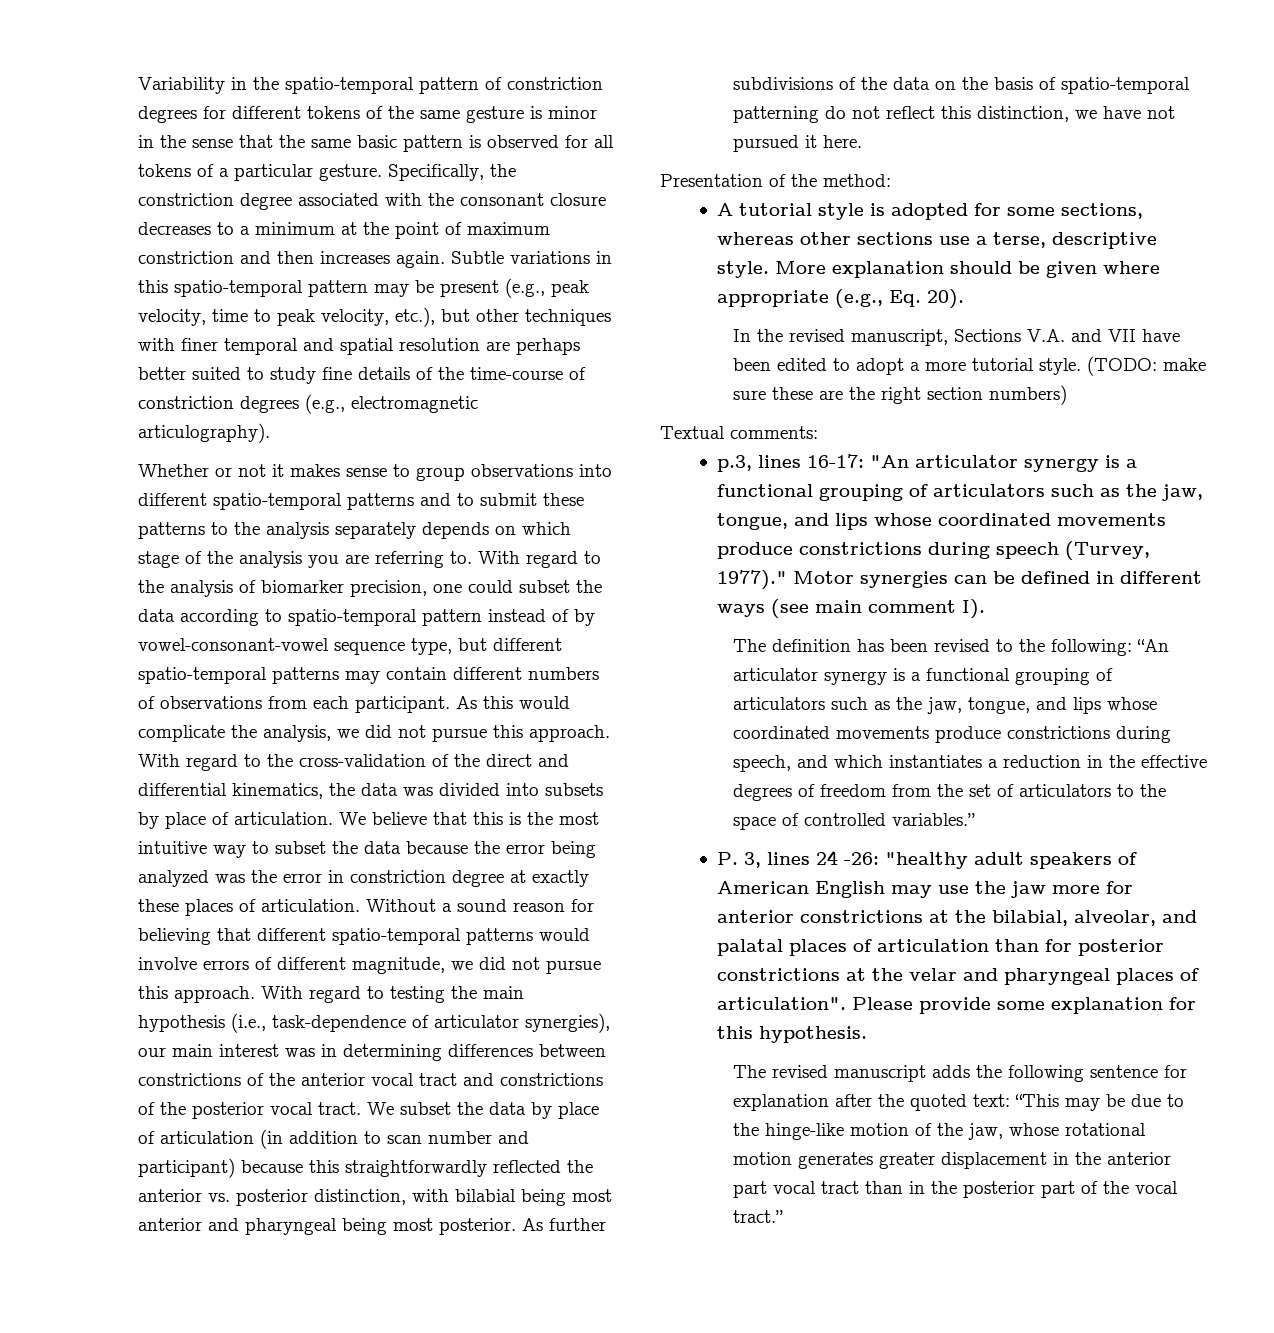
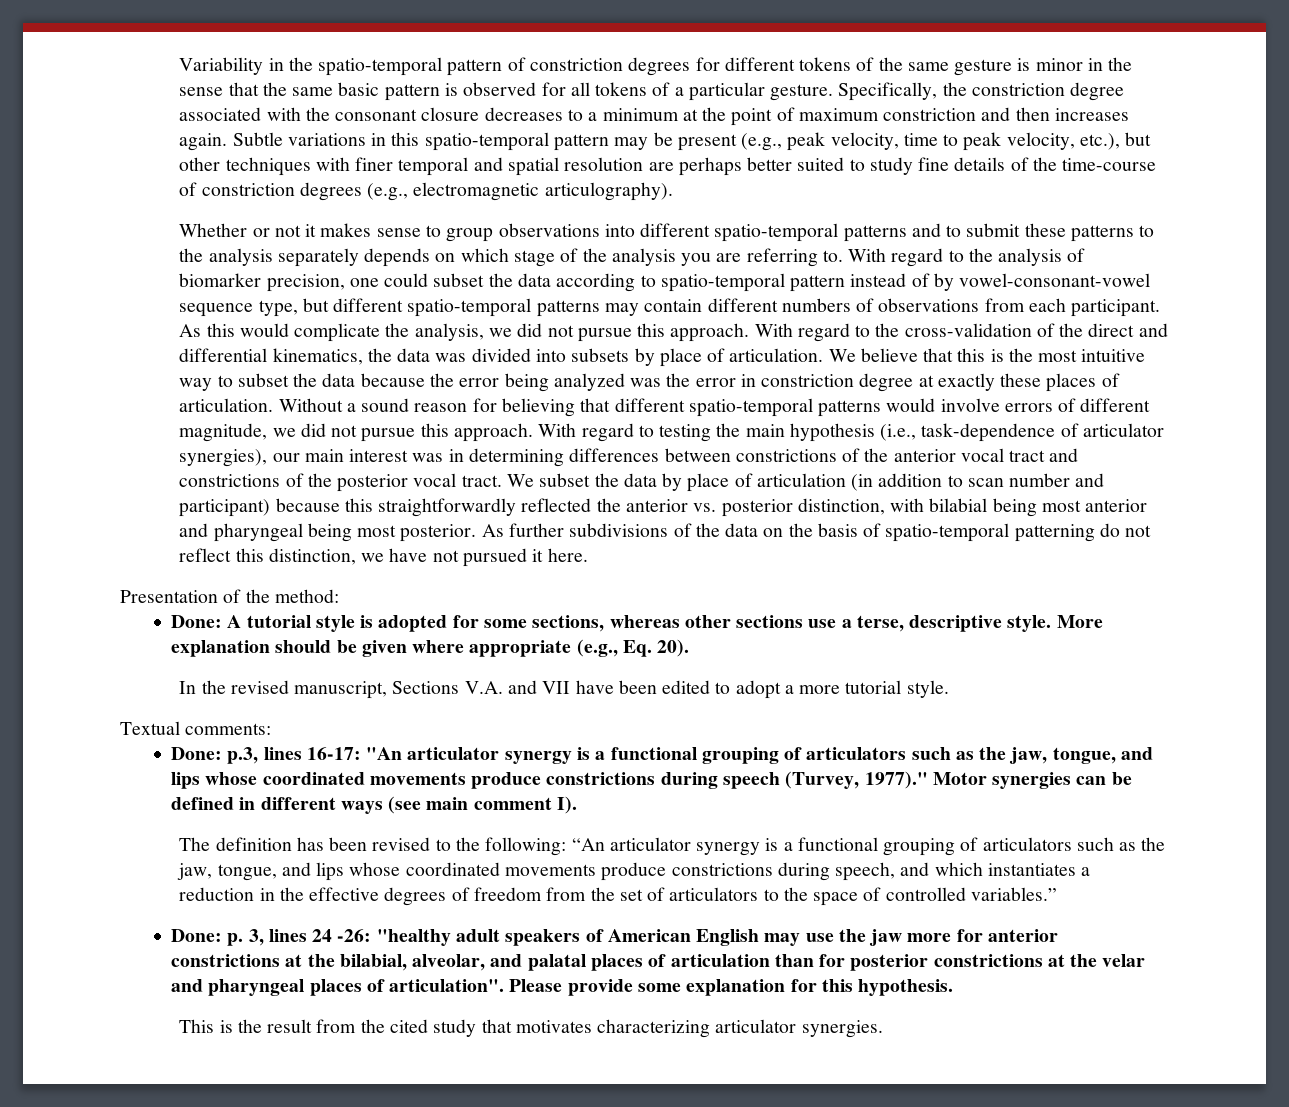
(891, 180) none -> [171,615,223,628] Done:
[1086,356,1206,376] [732,385,1067,405] (TODO: make sure these are the right section numbers) -> (949, 689) none
(818, 432) none -> [171,747,223,760] Done:
[717,852,739,865] P. -> [171,929,244,946] Done: p.
[732,1065,1187,1082] [732,1094,1184,1111] [732,1123,1146,1140] [732,1152,1171,1169] [732,1181,1178,1198] [732,1210,783,1223] The revised manuscript adds the following sentence for explanation after the quoted text: “This may be due to the hinge-like motion of the jaw, whose rotational motion generates greater displacement in the anterior part vocal tract than in the posterior part of the vocal tract.” -> [179,1019,883,1038] This is the result from the cited study that motivates characterizing articulator synergies.

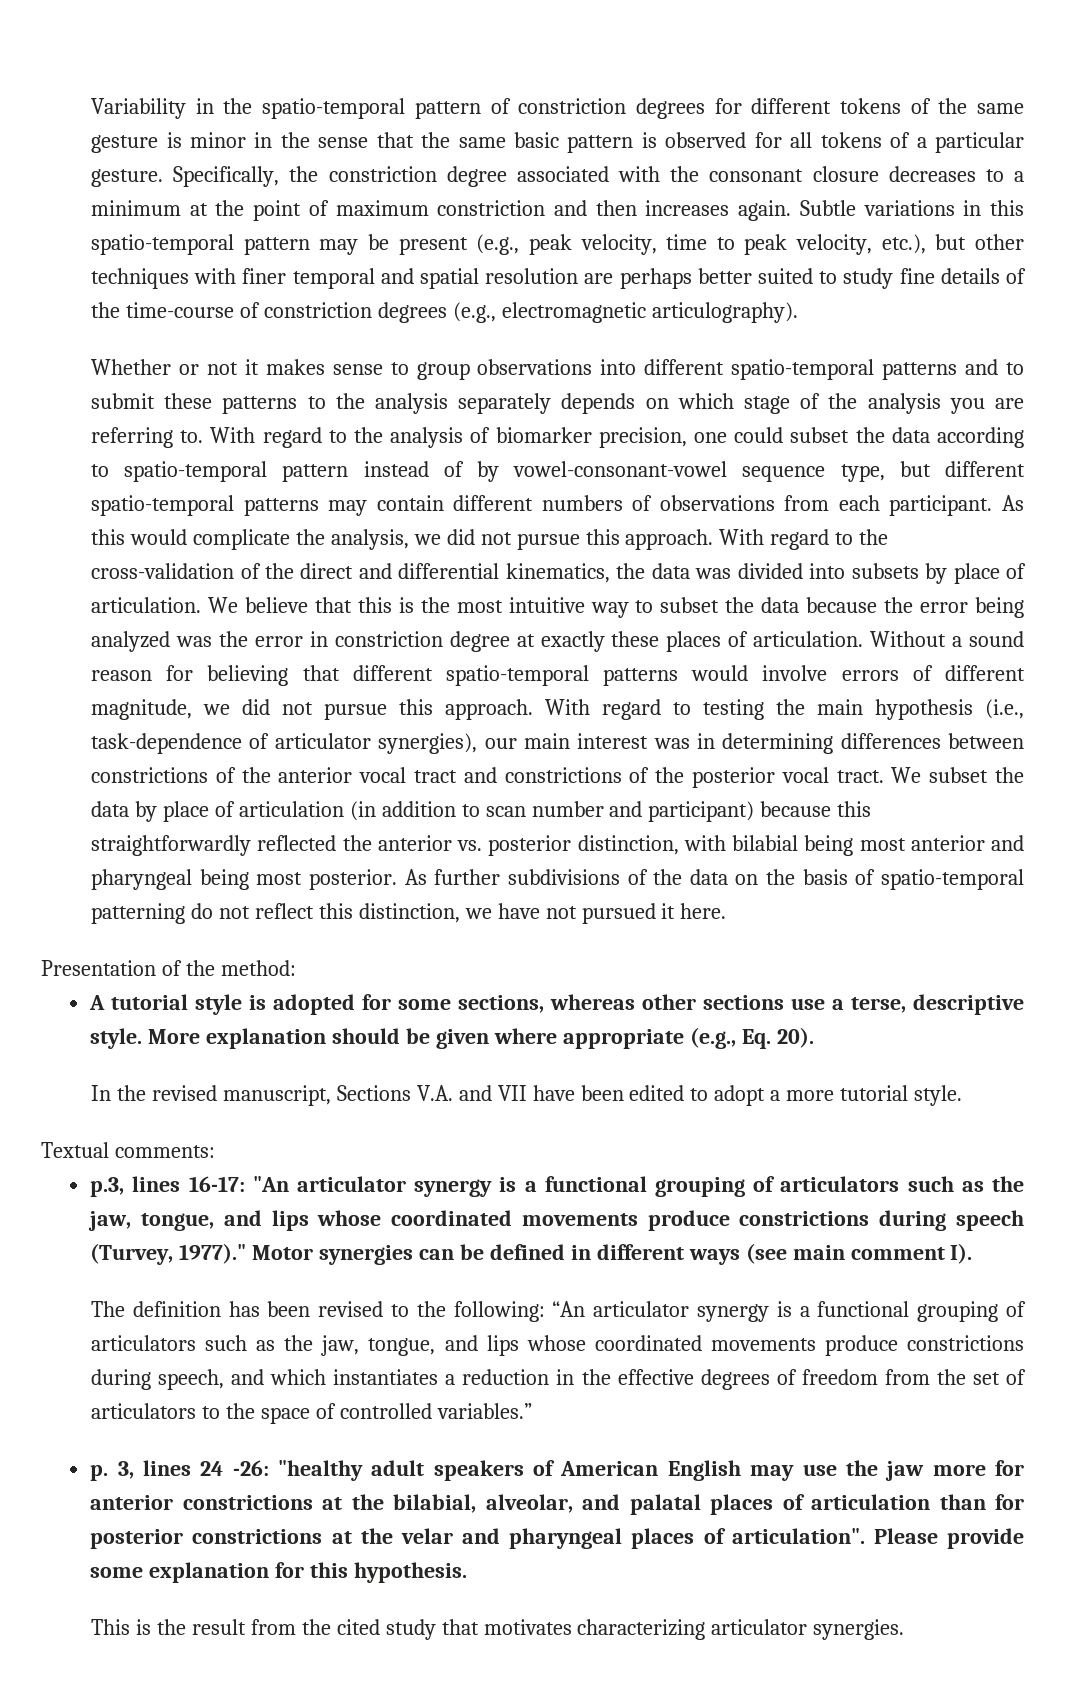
[171,615,223,628] Done: -> (296, 968) none
[171,747,223,760] Done: -> (215, 1151) none
[171,929,223,942] Done: -> (532, 1411) none

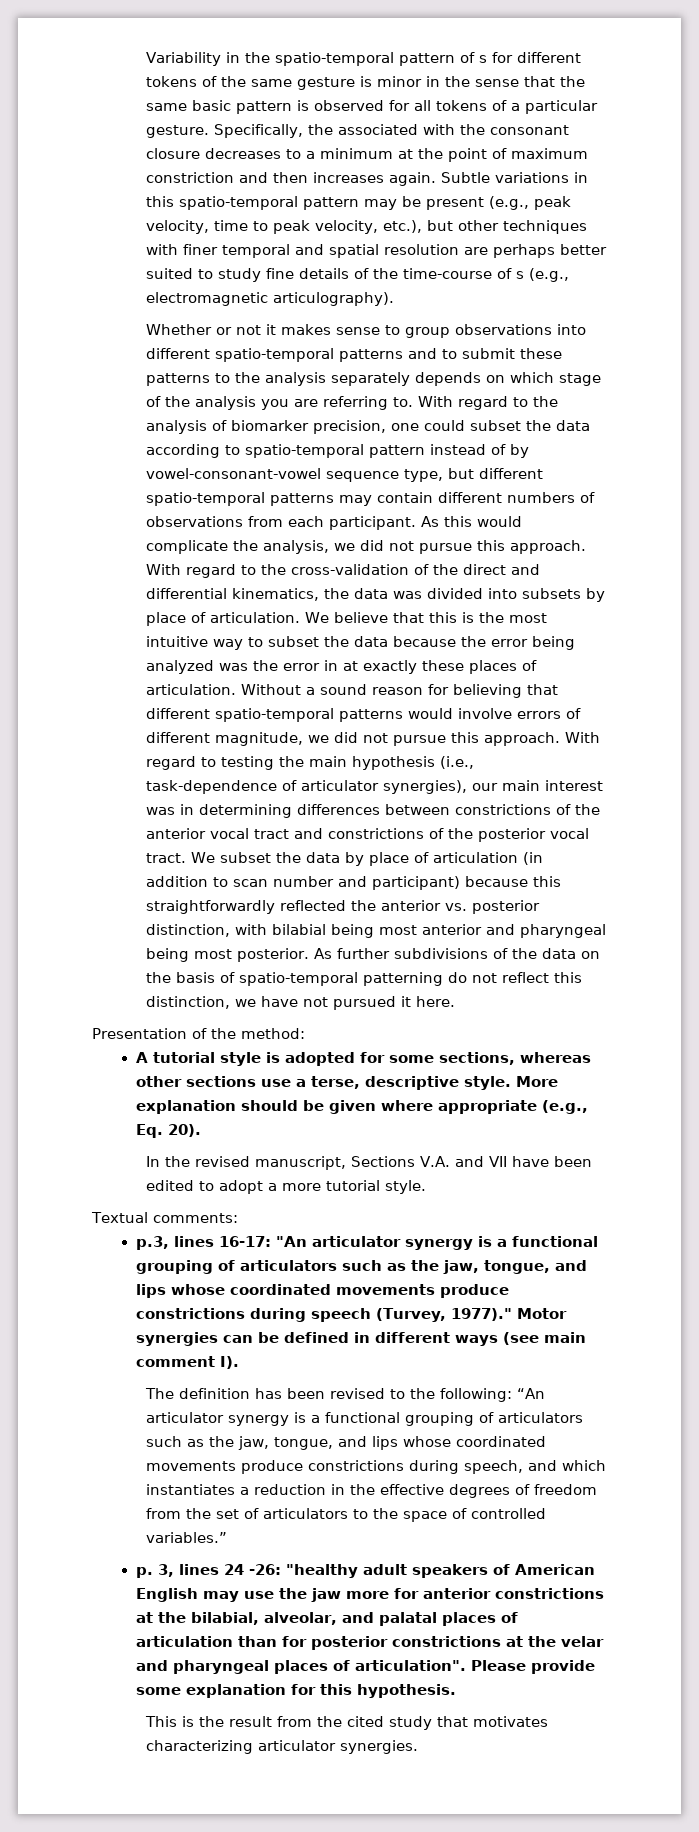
[518,98,705,119] constriction degrees -> [479,55,488,63] s
[328,166,507,187] constriction degree -> (334, 129) none
[263,302,447,323] constriction degrees -> [516,271,525,279] s
[334,631,510,652] constriction degree -> (339, 665) none

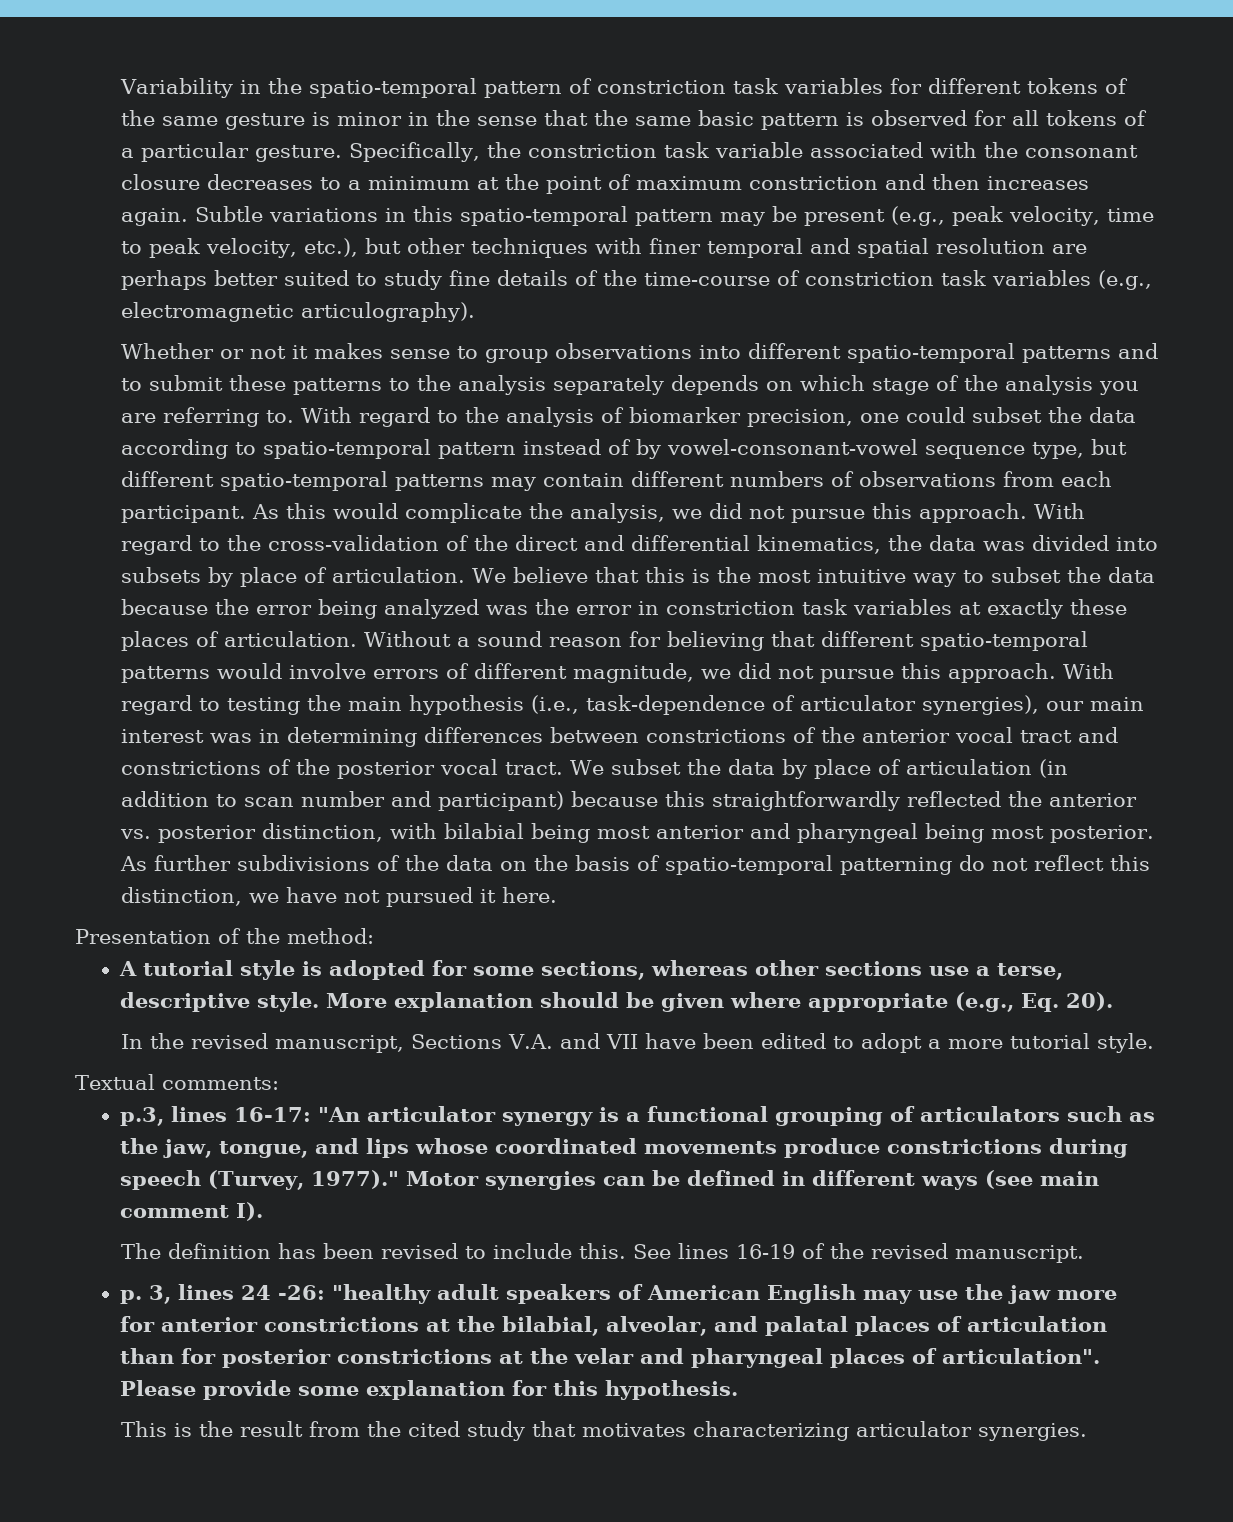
[479,55,488,63] s -> [596,78,883,94] constriction task variables
(334, 129) none -> [527,142,803,158] constriction task variable
[516,271,525,279] s -> [804,270,1091,286] constriction task variables
(339, 665) none -> [665,599,952,615] constriction task variables
[410,1388,546,1402] [146,1412,584,1426] [146,1436,547,1450] [146,1460,607,1474] [146,1484,598,1498] [146,1508,547,1522] [146,1532,228,1543] the following: “An articulator synergy is a functional grouping of articulators such as the jaw, tongue, and lips whose coordinated movements produce constrictions during speech, and which instantiates a reduction in the effective degrees of freedom from the set of articulators to the space of controlled variables.” -> [492,1243,1084,1263] include this. See lines 16-19 of the revised manuscript.

